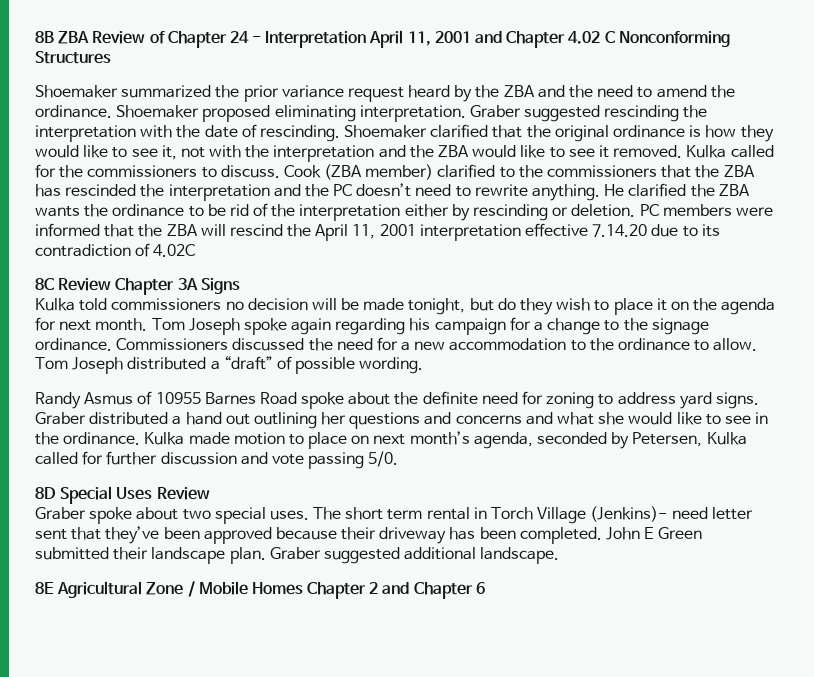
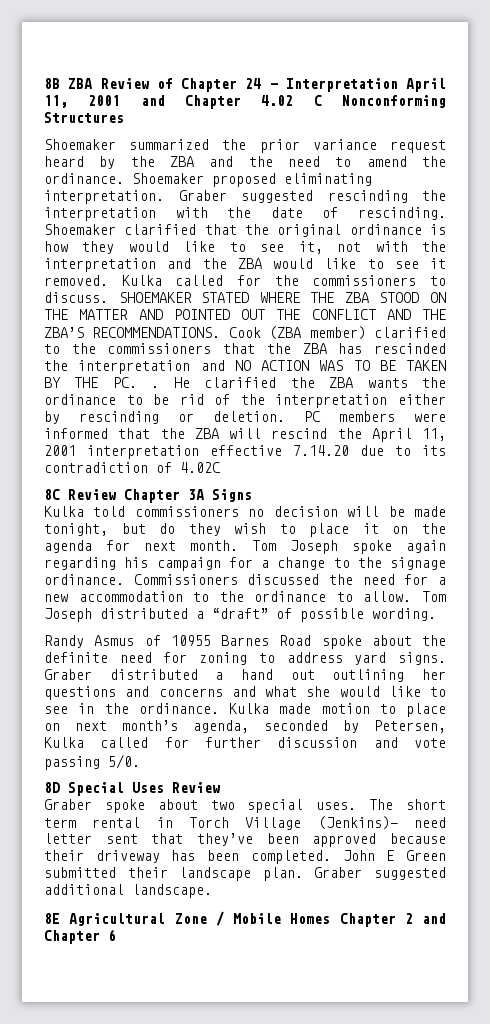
(280, 171) none -> [118,292,446,303] [44,309,446,320] [44,327,221,338] SHOEMAKER STATED WHERE THE ZBA STOOD ON THE MATTER AND POINTED OUT THE CONFLICT AND THE ZBA’S RECOMMENDATIONS.
[304,183,601,201] the PC doesn’t need to rewrite anything. -> [234,360,446,371] [44,377,160,388] NO ACTION WAS TO BE TAKEN BY THE PC. .

